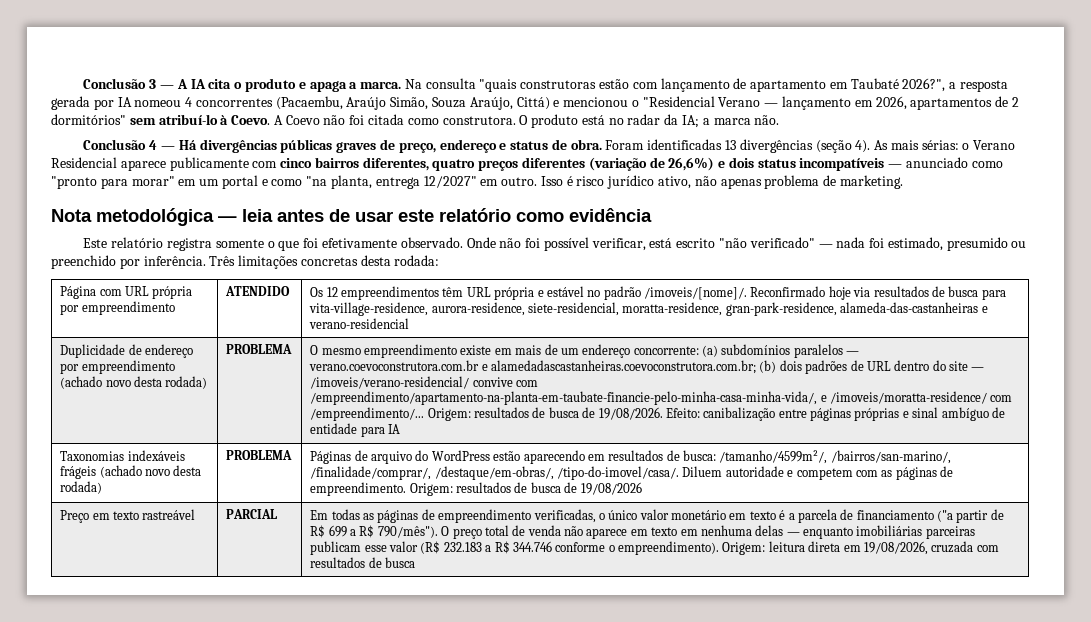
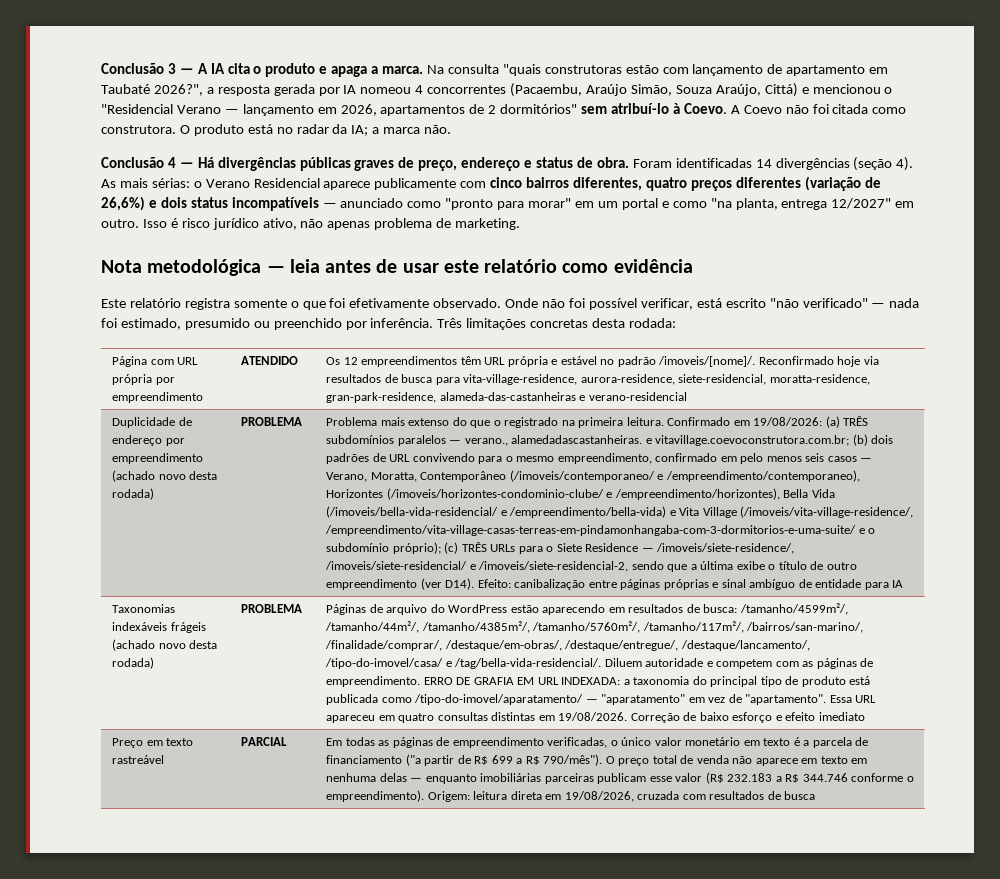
[724,140,736,150] 13 -> [755,159,772,168] 14
[310,344,860,358] [309,360,757,374] O mesmo empreendimento existe em mais de um endereço concorrente: (a) subdomínios paralelos — verano.coevoconstrutora.com.br e alamedadascastanheiras.coevoconstrutora.com.br; -> [326,416,869,428] [326,435,850,446] Problema mais extenso do que o registrado na primeira leitura. Confirmado em 19/08/2026: (a) TRÊS subdomínios paralelos — verano., alamedadascastanheiras. e vitavillage.coevoconstrutora.com.br;
[894,360,985,371] [310,376,539,389] [310,391,1013,405] [310,407,663,421] dentro do site — /imoveis/verano-residencial/ convive com /empreendimento/apartamento-na-planta-em-taubate-financie-pelo-minha-casa-minha-vida/, e /imoveis/moratta-residence/ com /empreendimento/... Origem: resultados de busca de 19/08/2026. -> [412,453,873,464] [326,470,860,482] [326,488,835,500] [326,506,914,518] [325,525,876,536] [326,542,795,554] [325,561,857,572] [326,578,475,590] convivendo para o mesmo empreendimento, confirmado em pelo menos seis casos — Verano, Moratta, Contemporâneo (/imoveis/contemporaneo/ e /empreendimento/contemporaneo), Horizontes (/imoveis/horizontes-condominio-clube/ e /empreendimento/horizontes), Bella Vida (/imoveis/bella-vida-residencial/ e /empreendimento/bella-vida) e Vita Village (/imoveis/vita-village-residence/, /empreendimento/vita-village-casas-terreas-em-pindamonhangaba-com-3-dormitorios-e-uma-suite/ e o subdomínio próprio); (c) TRÊS URLs para o Siete Residence — /imoveis/siete-residence/, /imoveis/siete-residencial/ e /imoveis/siete-residencial-2, sendo que a última exibe o título de outro empreendimento (ver D14).
[830,450,951,464] [310,466,680,480] /bairros/san-marino/, /finalidade/comprar/, /destaque/em-obras/, /tipo-do-imovel/casa/. -> [325,621,864,633] [325,640,810,651] [325,658,602,669] /tamanho/44m²/, /tamanho/4385m²/, /tamanho/5760m²/, /tamanho/117m²/, /bairros/san-marino/, /finalidade/comprar/, /destaque/em-obras/, /destaque/entregue/, /destaque/lancamento/, /tipo-do-imovel/casa/ e /tag/bella-vida-residencial/.
[409,482,642,496] Origem: resultados de busca de 19/08/2026 -> [423,676,871,687] [326,694,877,705] [326,712,865,723] ERRO DE GRAFIA EM URL INDEXADA: a taxonomia do principal tipo de produto está publicada como /tipo-do-imovel/aparatamento/ — "aparatamento" em vez de "apartamento". Essa URL apareceu em quatro consultas distintas em 19/08/2026. Correção de baixo esforço e efeito imediato

